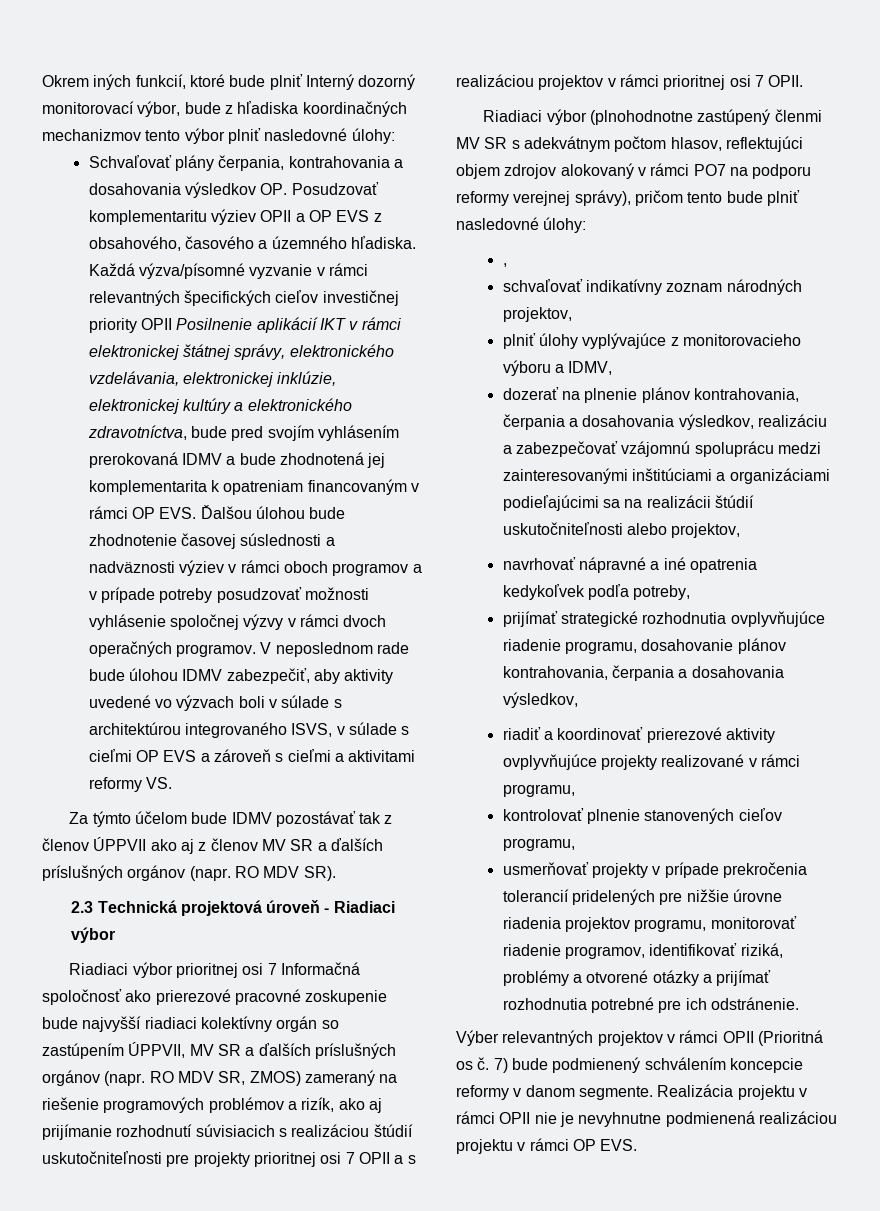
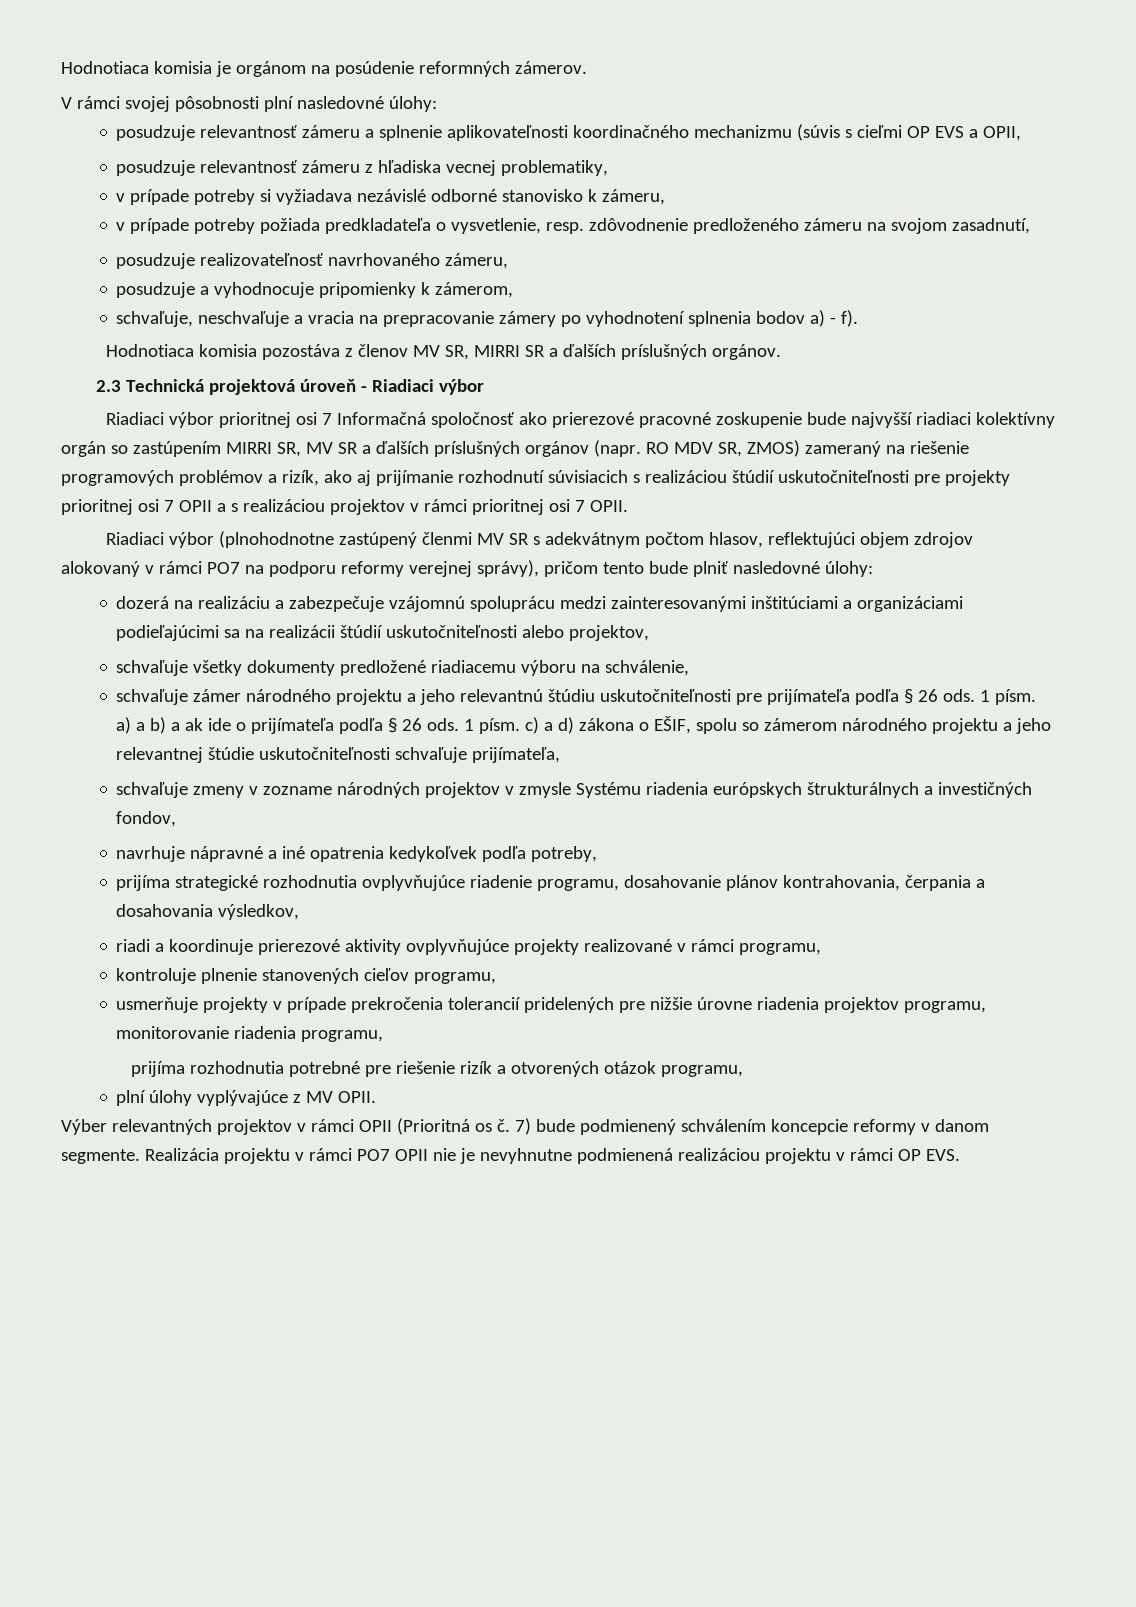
[42,74,416,90] [42,101,407,117] [42,128,395,144] [88,155,404,171] [88,182,379,198] [88,209,382,225] [88,236,417,251] [88,263,369,279] [88,290,399,306] [88,317,401,333] [88,344,394,360] [88,371,337,387] [88,398,352,414] [87,425,400,441] [88,452,386,468] [88,479,420,495] [88,505,346,519] [88,533,335,549] [88,560,422,576] [88,587,370,603] [88,614,387,630] [88,641,410,657] [88,668,394,684] [88,695,342,711] [88,722,398,738] Okrem iných funkcií, ktoré bude plniť Interný dozorný monitorovací výbor, bude z hľadiska koordinačných mechanizmov tento výbor plniť nasledovné úlohy: // Schvaľovať plány čerpania, kontrahovania a dosahovania výsledkov OP. Posudzovať komplementaritu výziev OPII a OP EVS z obsahového, časového a územného hľadiska. Každá výzva/písomné vyzvanie v rámci relevantných špecifických cieľov investičnej priority OPII Posilnenie aplikácií IKT v rámci elektronickej štátnej správy, elektronického vzdelávania, elektronickej inklúzie, elektronickej kultúry a elektronického zdravotníctva, bude pred svojím vyhlásením prerokovaná IDMV a bude zhodnotená jej komplementarita k opatreniam financovaným v rámci OP EVS. Ďalšou úlohou bude zhodnotenie časovej súslednosti a nadväznosti výziev v rámci oboch programov a v prípade potreby posudzovať možnosti vyhlásenie spoločnej výzvy v rámci dvoch operačných programov. V neposlednom rade bude úlohou IDMV zabezpečiť, aby aktivity uvedené vo výzvach boli v súlade s architektúrou integrovaného ISVS, v súlade -> [61,61,587,77] [61,96,437,112] [116,124,841,141] Hodnotiaca komisia je orgánom na posúdenie reformných zámerov. // V rámci svojej pôsobnosti plní nasledovné úlohy: // posudzuje relevantnosť zámeru a splnenie aplikovateľnosti koordinačného mechanizmu (súvis
[214,749,416,762] [88,777,173,792] [69,811,393,827] [42,837,194,854] zároveň s cieľmi a aktivitami reformy VS. // Za týmto účelom bude IDMV pozostávať tak z členov ÚPPVII ako aj -> [983,126,1022,141] [116,160,609,176] [116,189,666,205] [116,218,1031,234] [116,253,509,269] [116,282,514,298] [116,310,859,327] [105,344,340,360] OPII, // posudzuje relevantnosť zámeru z hľadiska vecnej problematiky, // v prípade potreby si vyžiadava nezávislé odborné stanovisko k zámeru, // v prípade potreby požiada predkladateľa o vysvetlenie, resp. zdôvodnenie predloženého zámeru na svojom zasadnutí, // posudzuje realizovateľnosť navrhovaného zámeru, // posudzuje a vyhodnocuje pripomienky k zámerom, // schvaľuje, neschvaľuje a vracia na prepracovanie zámery po vyhodnotení splnenia bodov a) - f). // Hodnotiaca komisia pozostáva
[290,838,383,851] [42,865,336,881] SR a ďalších príslušných orgánov (napr. RO MDV SR). -> [444,344,781,360] SR, MIRRI SR a ďalších príslušných orgánov.
[128,1042,186,1058] ÚPPVII, -> [225,442,301,457] MIRRI SR,
[502,263,507,267] [502,279,802,295] [502,307,572,322] [502,333,802,349] [502,360,613,376] [502,387,800,403] [502,414,754,430] , // schvaľovať indikatívny zoznam národných projektov, // plniť úlohy vyplývajúce z monitorovacieho výboru a IDMV, // dozerať na plnenie plánov kontrahovania, čerpania a dosahovania výsledkov, -> [116,596,194,609] dozerá na
[516,441,619,457] zabezpečovať -> [289,596,385,612] zabezpečuje
[502,557,576,570] navrhovať -> [116,660,690,676] [116,689,1037,705] [116,716,1052,734] [116,747,561,763] [116,782,1033,798] [116,811,177,827] [116,846,186,862] schvaľuje všetky dokumenty predložené riadiacemu výboru na schválenie, // schvaľuje zámer národného projektu a jeho relevantnú štúdiu uskutočniteľnosti pre prijímateľa podľa § 26 ods. 1 písm. a) a b) a ak ide o prijímateľa podľa § 26 ods. 1 písm. c) a d) zákona o EŠIF, spolu so zámerom národného projektu a jeho relevantnej štúdie uskutočniteľnosti schvaľuje prijímateľa, // schvaľuje zmeny v zozname národných projektov v zmysle Systému riadenia európskych štrukturálnych a investičných fondov, // navrhuje
[502,611,558,627] prijímať -> [116,875,171,891] prijíma
[502,727,644,740] riadiť a koordinovať -> [116,939,254,955] riadi a koordinuje
[502,808,584,821] kontrolovať -> [116,968,197,984] kontroluje
[502,862,589,875] usmerňovať -> [116,997,199,1013] usmerňuje
[710,916,797,929] [502,943,783,959] [502,970,772,986] [502,997,800,1013] monitorovať riadenie programov, identifikovať riziká, problémy a otvorené otázky a prijímať rozhodnutia potrebné pre ich odstránenie. -> [116,1026,384,1042] [130,1061,743,1077] [116,1090,377,1106] monitorovanie riadenia programu, // prijíma rozhodnutia potrebné pre riešenie rizík a otvorených otázok programu, // plní úlohy vyplývajúce z MV OPII.
(495, 1117) none -> [356,1149,390,1161] PO7

